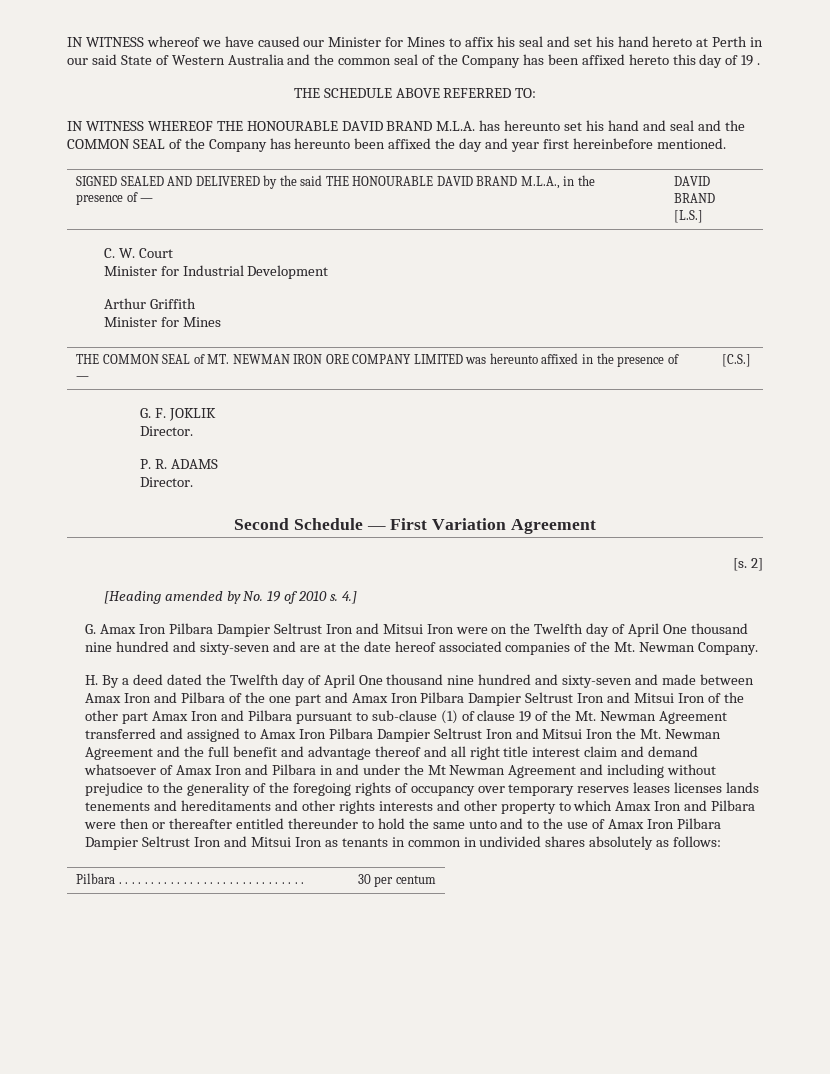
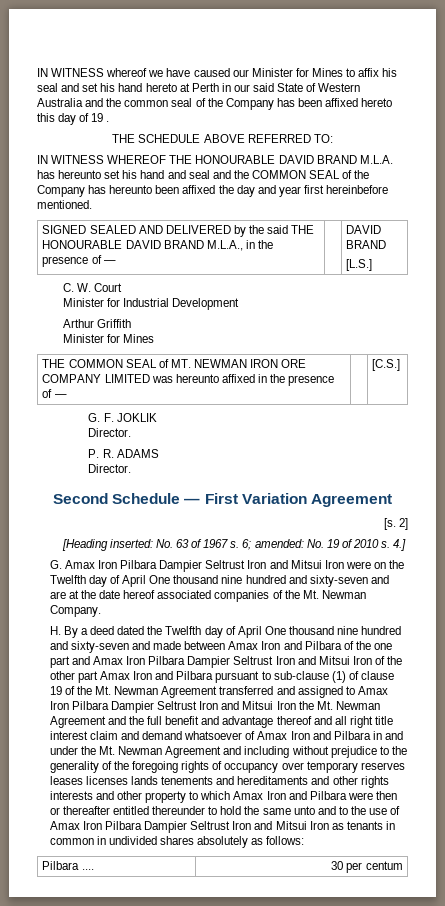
[164,591,241,604] amended by -> [109,539,304,550] inserted: No. 63 of 1967 s. 6; amended:
[427,765,446,775] Mt -> [99,746,116,755] Mt.
[118,882,305,884] . . . . . . . . . . . . . . . . . . . . . . . . . . . . . -> [81,869,94,870] ....

